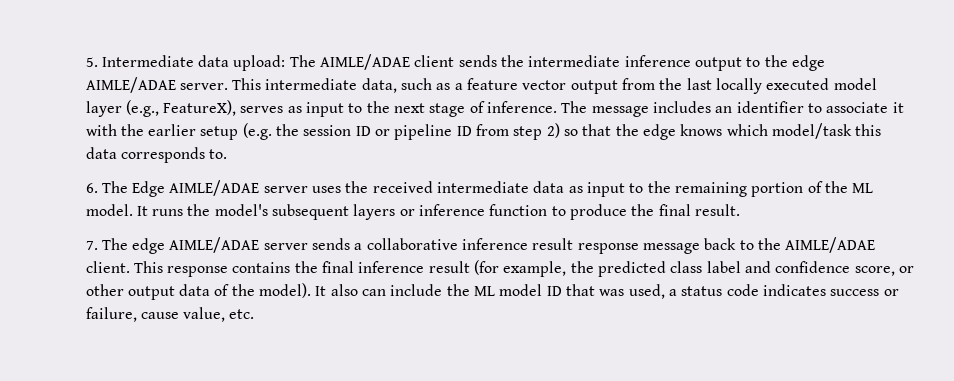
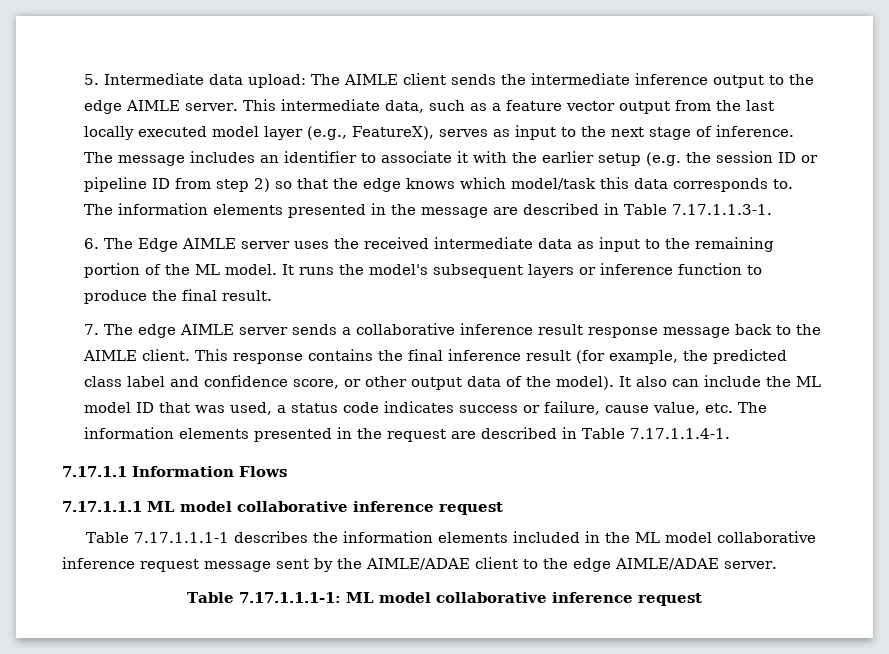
[320,54,411,70] AIMLE/ADAE -> [344,74,399,85] AIMLE
[85,77,176,93] AIMLE/ADAE -> [126,100,181,111] AIMLE
(228, 154) none -> [84,203,773,218] The information elements presented in the message are described in Table 7.17.1.1.3-1.
[169,180,260,196] AIMLE/ADAE -> [182,238,237,249] AIMLE
[169,237,260,253] AIMLE/ADAE -> [180,324,235,335] AIMLE
[785,237,876,253] AIMLE/ADAE -> [83,350,138,361] AIMLE
(255, 314) none -> [738,402,768,413] [84,427,731,442] [62,466,287,477] [62,501,503,515] [85,531,816,543] [62,557,777,572] [187,592,702,606] The information elements presented in the request are described in Table 7.17.1.1.4-1. // 7.17.1.1 Information Flows // 7.17.1.1.1 ML model collaborative inference request // Table 7.17.1.1.1-1 describes the information elements included in the ML model collaborative inference request message sent by the AIMLE/ADAE client to the edge AIMLE/ADAE server. // Table 7.17.1.1.1-1: ML model collaborative inference request

